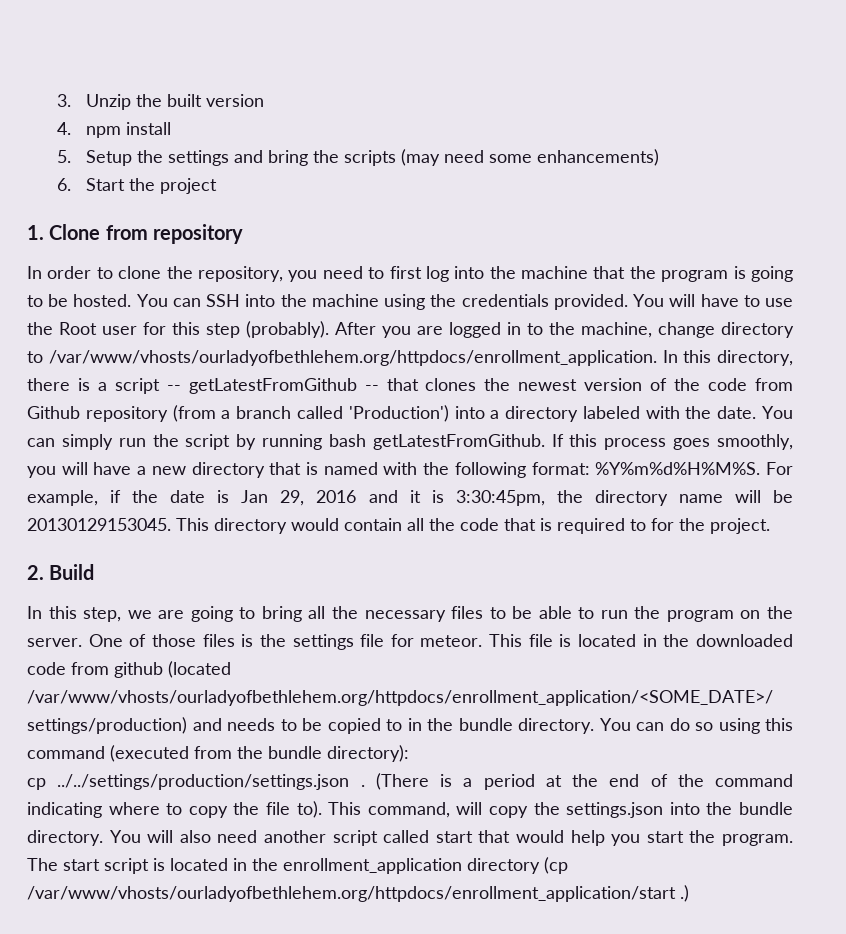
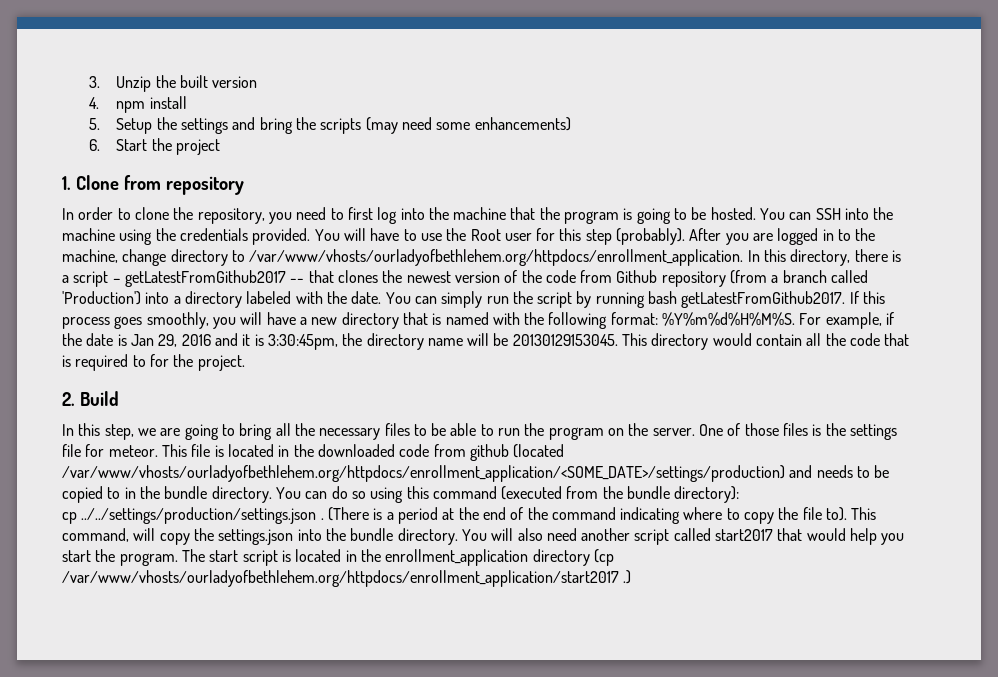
[166,378,357,394] -- getLatestFromGithub -> [112,270,286,287] – getLatestFromGithub2017
[372,434,545,450] getLatestFromGithub. -> [681,291,846,308] getLatestFromGithub2017.
[435,831,473,843] start -> [715,529,774,541] start2017
[27,886,676,902] /var/www/vhosts/ourladyofbethlehem.org/httpdocs/enrollment_application/start -> [62,570,619,587] /var/www/vhosts/ourladyofbethlehem.org/httpdocs/enrollment_application/start2017

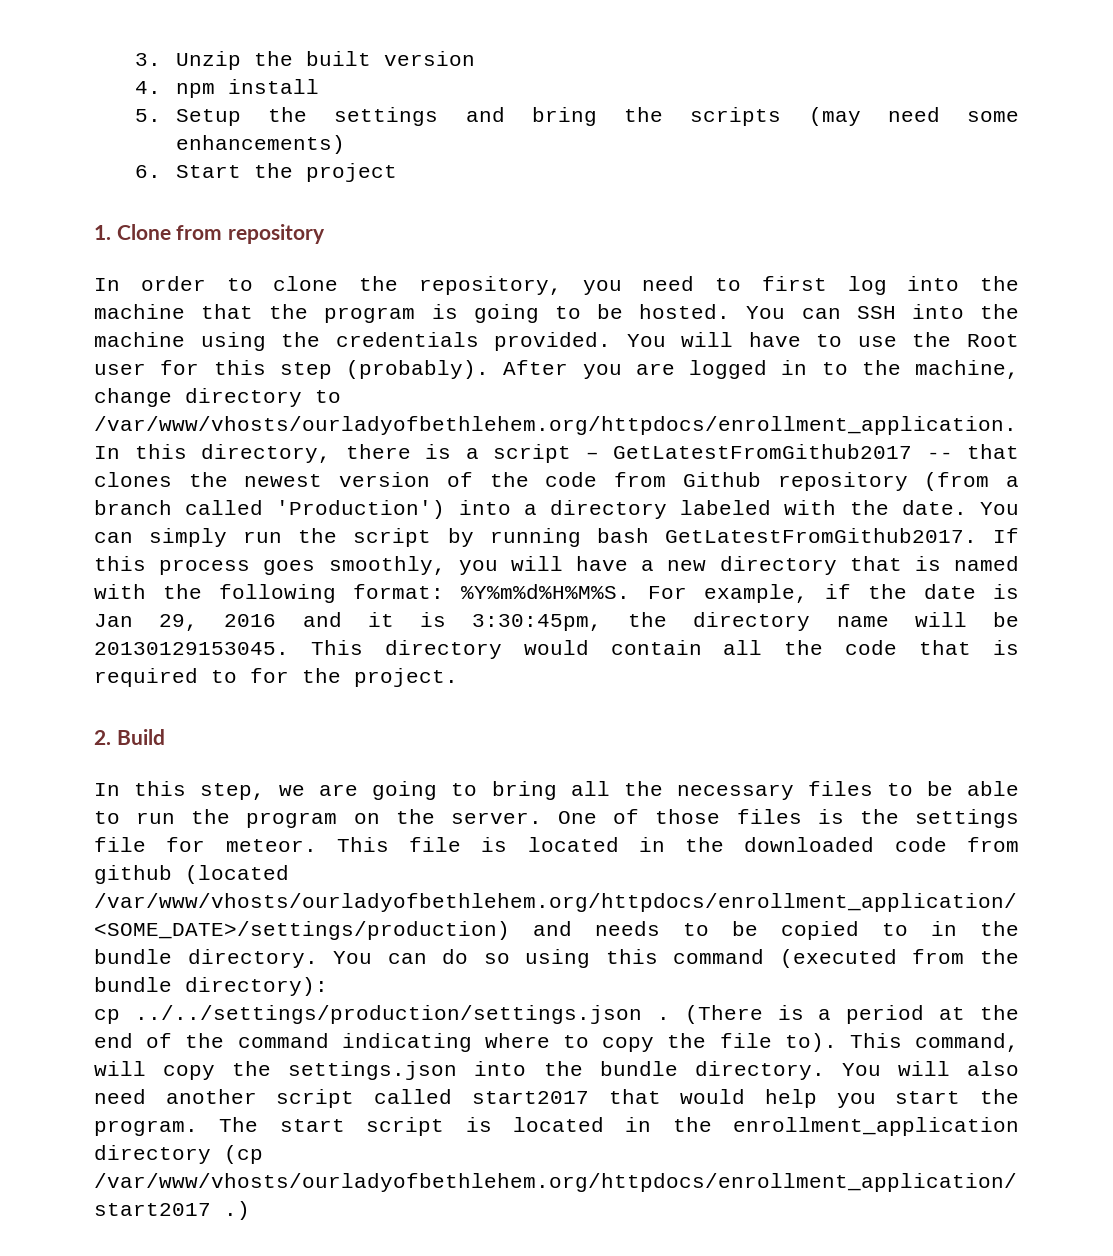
[124,270,286,287] getLatestFromGithub2017 -> [613,444,912,459] GetLatestFromGithub2017
[681,291,846,308] getLatestFromGithub2017. -> [664,528,977,543] GetLatestFromGithub2017.

